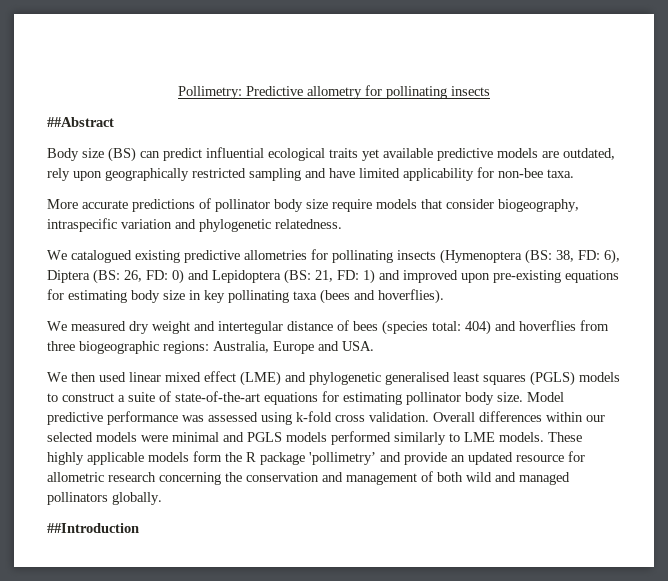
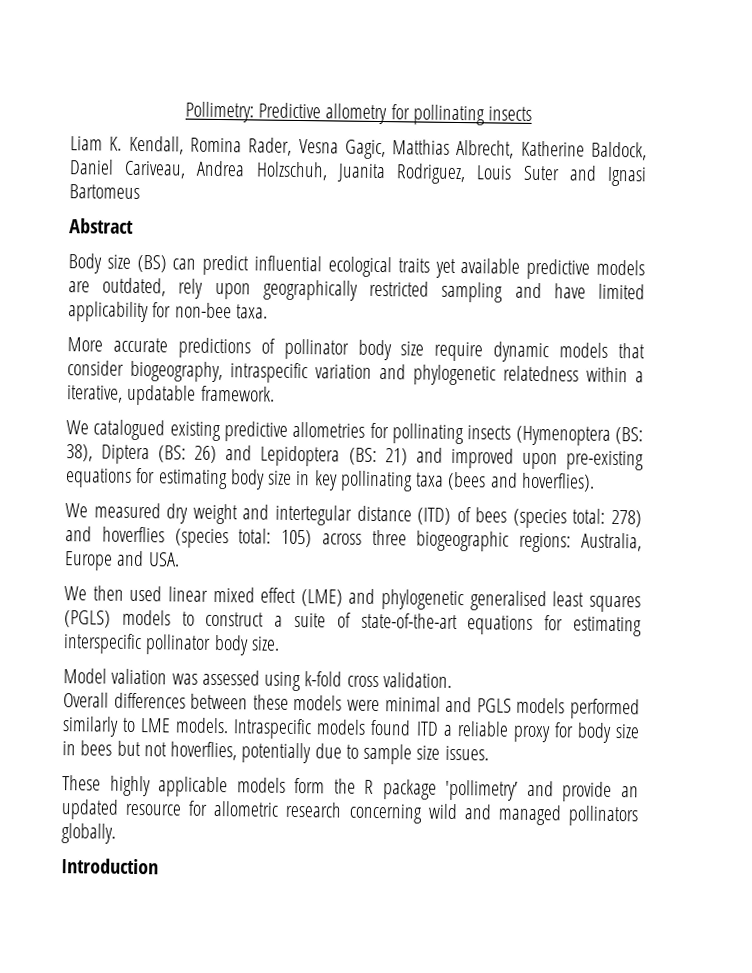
[47,117,114,127] ##Abstract -> [70,135,647,161] [69,159,647,187] [69,184,140,200] [69,218,134,234] Liam K. Kendall, Romina Rader, Vesna Gagic, Matthias Albrecht, Katherine Baldock, Daniel Cariveau, Andrea Holzschuh, Juanita Rodriguez, Louis Suter and Ignasi Bartomeus // Abstract
(372, 205) none -> [493,341,550,363] dynamic
[275,219,342,229] relatedness. -> [502,365,644,383] [67,384,275,406] relatedness within a iterative, updatable framework.
[556,249,620,264] [47,269,375,284] 38, FD: 6), Diptera (BS: 26, FD: 0) and Lepidoptera (BS: 21, FD: 1) -> [66,444,408,467] 38), Diptera (BS: 26) and Lepidoptera (BS: 21)
(333, 326) none -> [417,507,452,525] (ITD)
[465,320,491,335] 404) -> [610,509,642,528] 278)
[580,320,609,331] from -> [174,528,362,549] (species total: 105) across
(402, 398) none -> [63,633,142,655] interspecific
[527,392,564,402] [47,411,178,425] Model predictive performance -> [63,668,168,685] // Model valiation
(429, 417) none -> (452, 680) //
[546,412,605,422] [47,432,93,442] within our selected -> [190,693,289,710] between these
(544, 437) none -> [233,718,641,743] [62,740,489,765] Intraspecific models found ITD a reliable proxy for body size in bees but not hoverflies, potentially due to sample size issues. //
[225,471,463,485] the conservation and management of both -> (423, 813) none
[47,523,139,533] ##Introduction -> [61,858,159,875] Introduction

